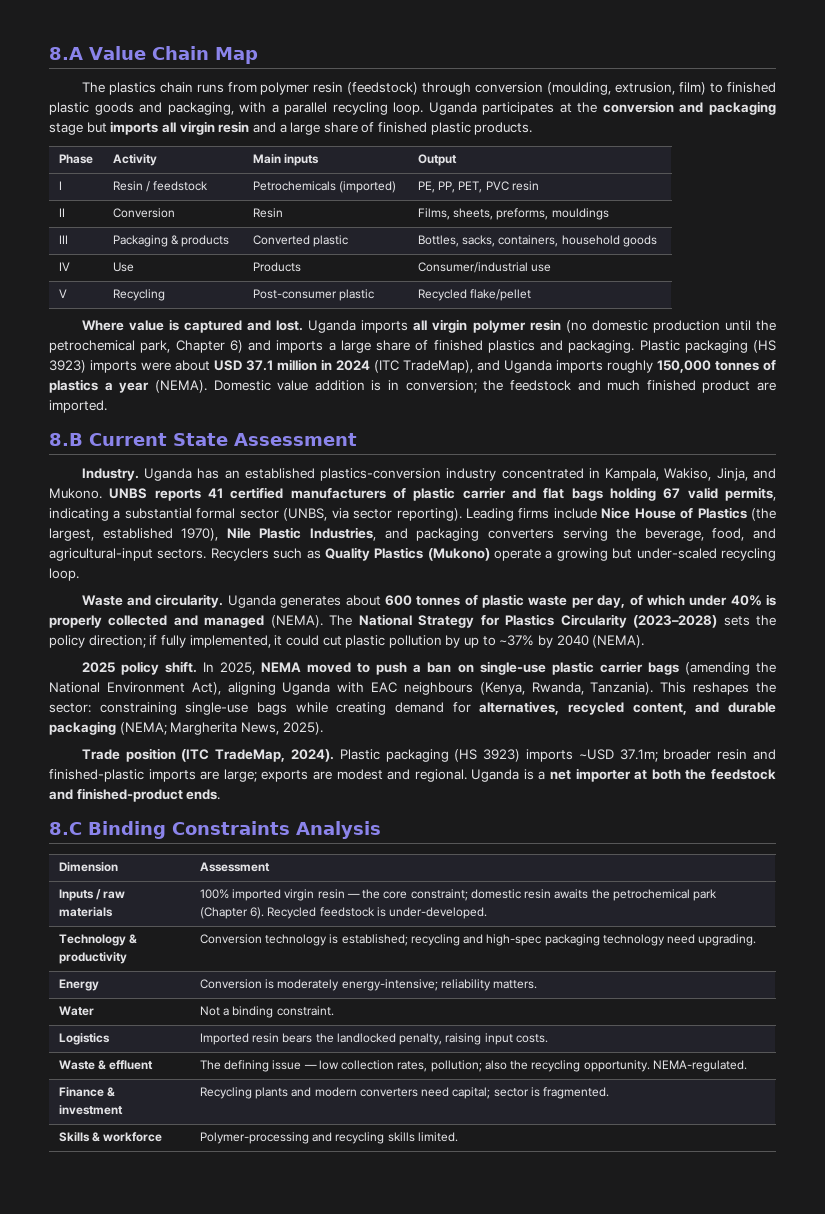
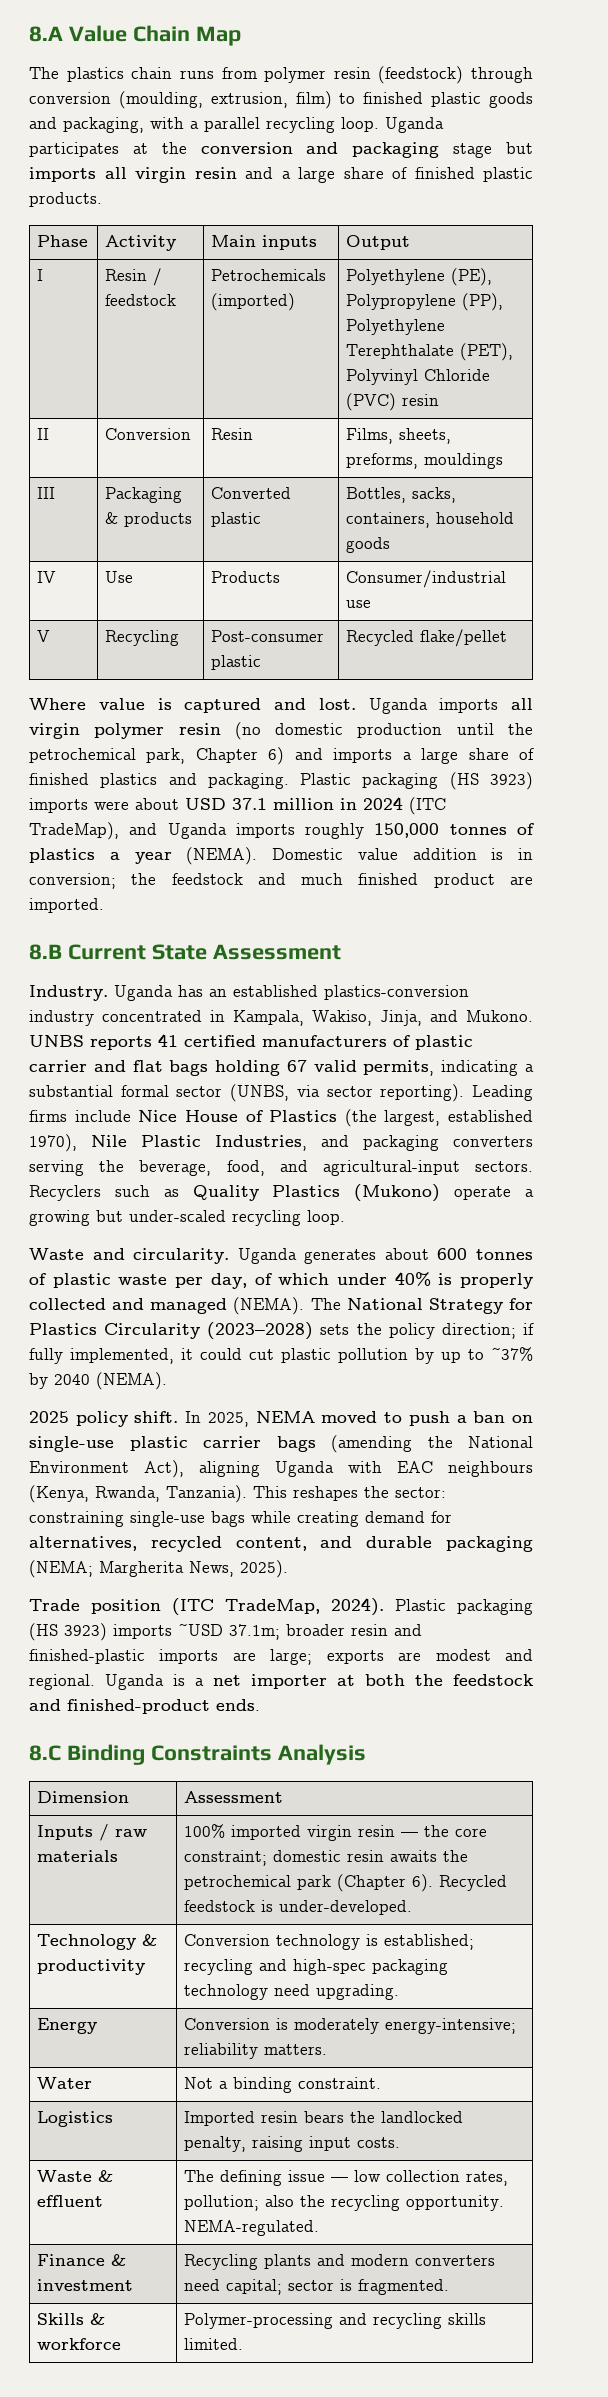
[417,181,509,193] PE, PP, PET, PVC -> [346,268,493,286] [346,293,504,311] [346,319,446,335] [346,343,514,361] [346,369,491,385] [346,393,397,411] Polyethylene (PE), Polypropylene (PP), Polyethylene Terephthalate (PET), Polyvinyl Chloride (PVC)

